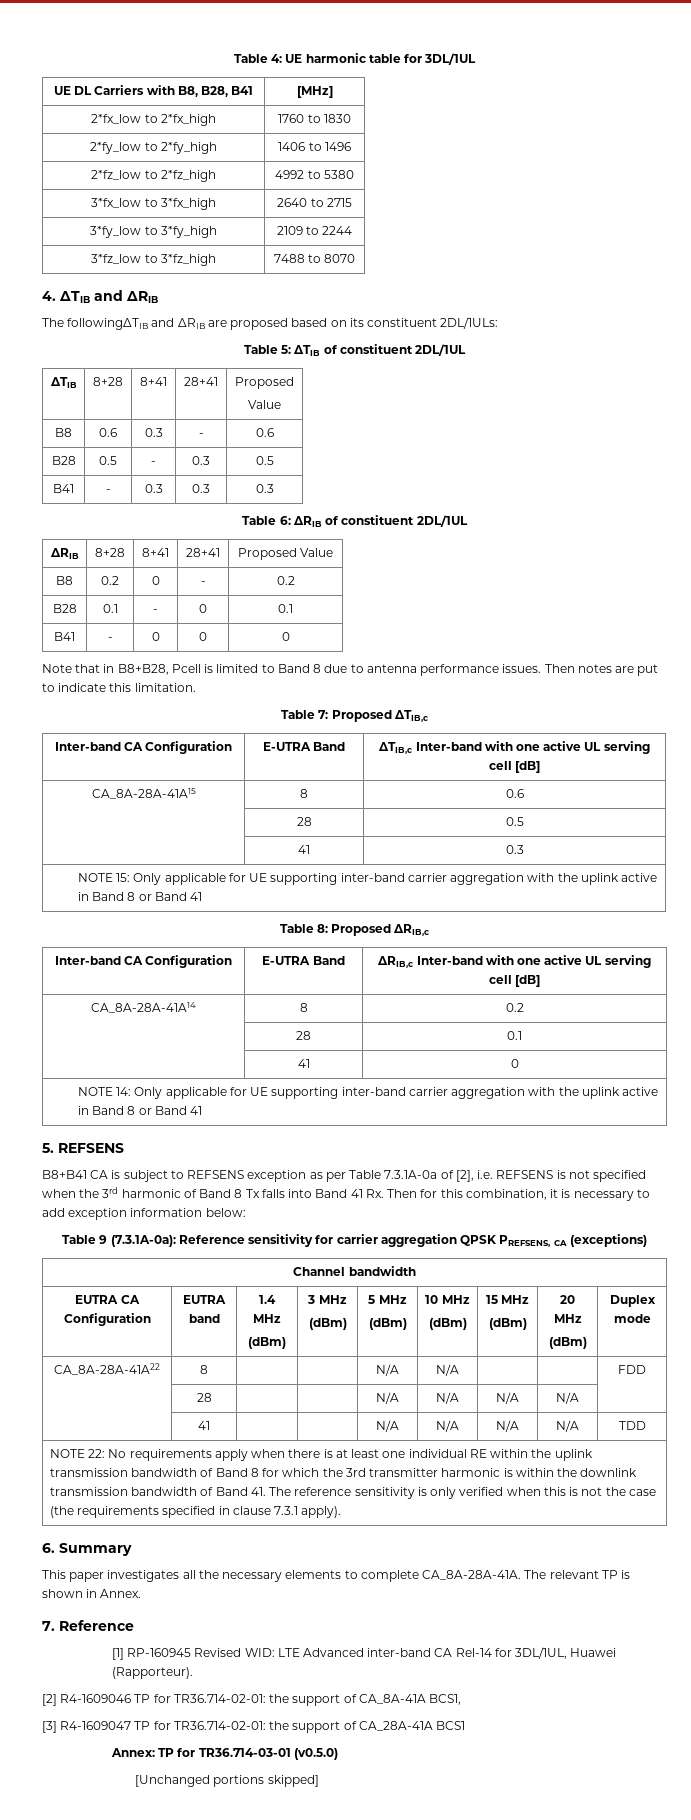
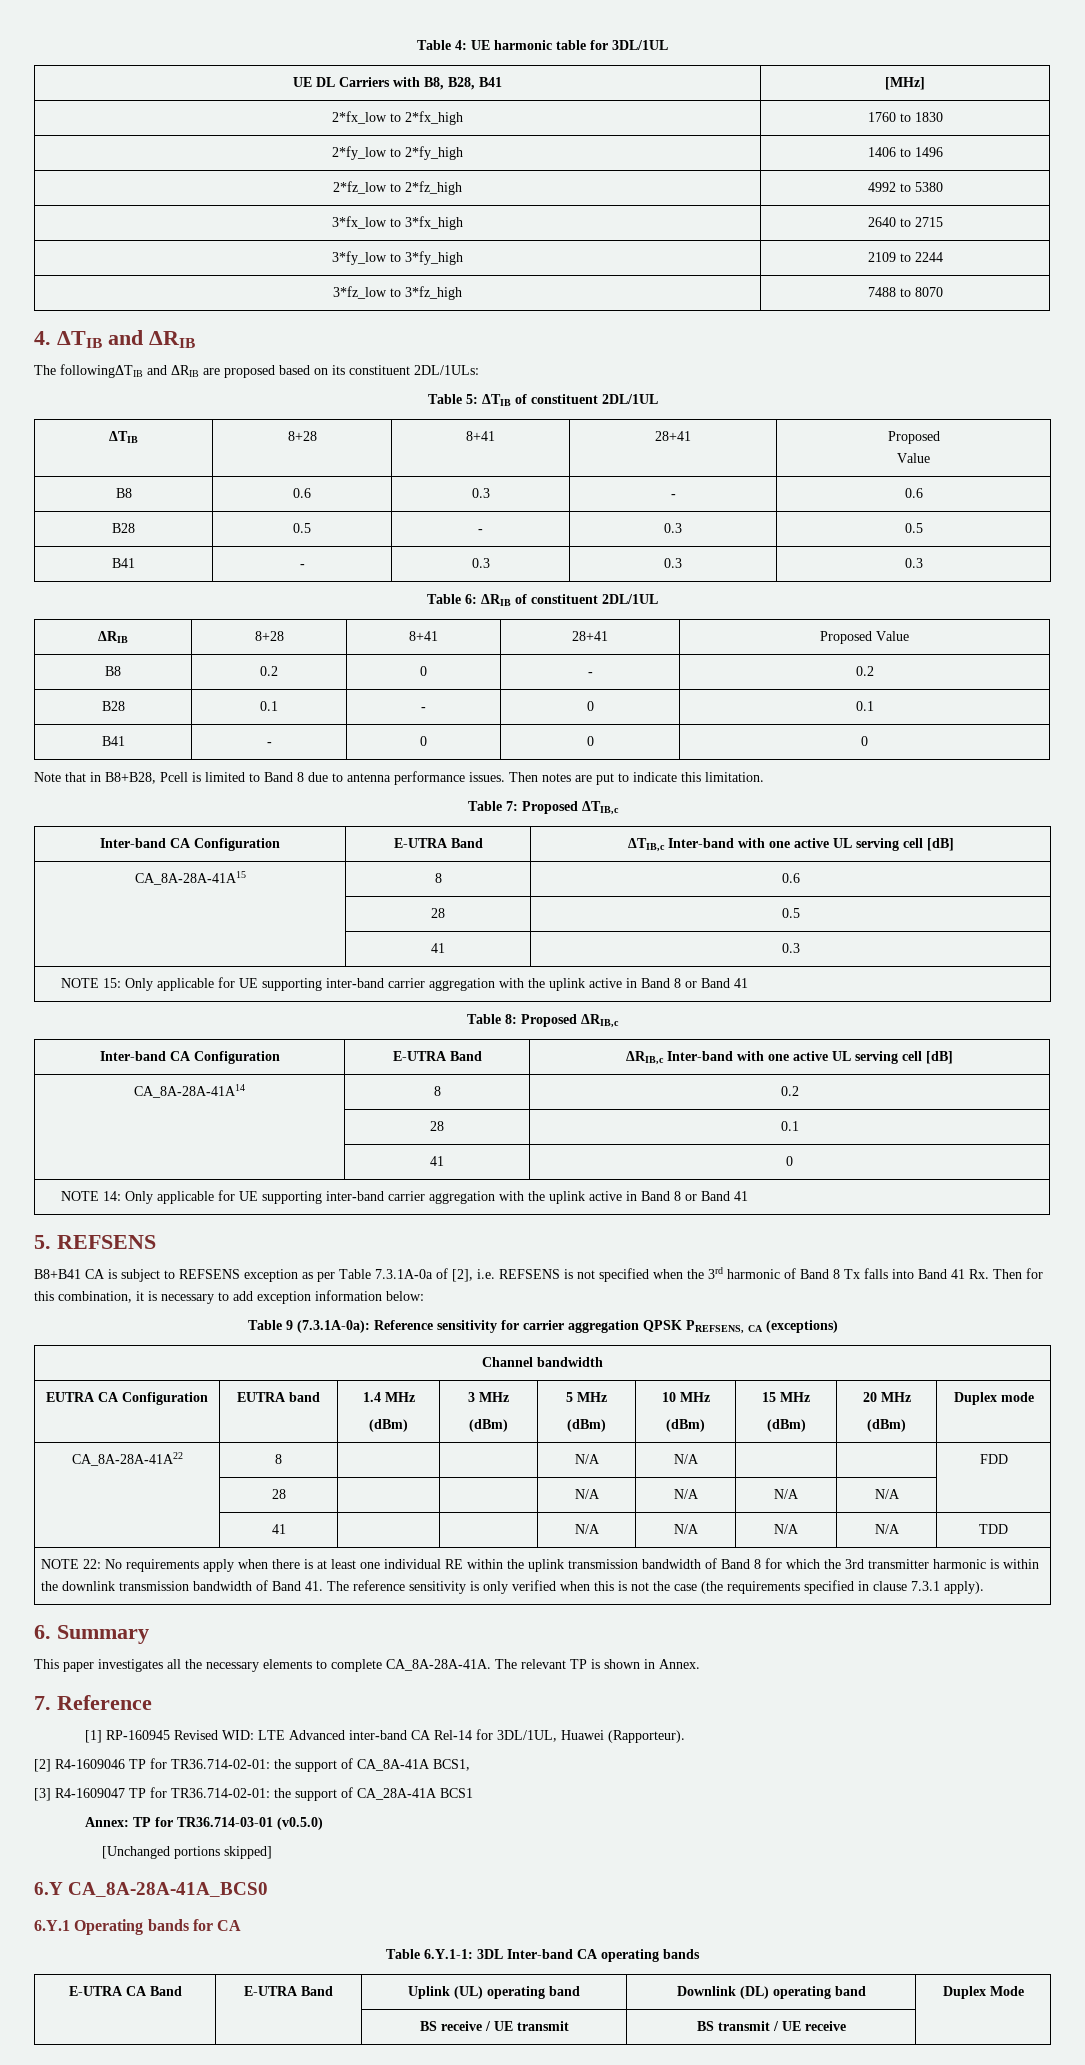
(319, 1781) none -> [34,1882,269,1897] [34,1919,242,1935] [386,1949,700,1962] [68,1986,182,1996] [244,1986,333,1996] [408,1986,580,1999] [676,1986,866,1999] [942,1986,1024,1999] [419,2021,569,2031] [696,2021,846,2031] // 6.Y CA_8A-28A-41A_BCS0 // 6.Y.1 Operating bands for CA // Table 6.Y.1-1: 3DL Inter-band CA operating bands // E-UTRA CA Band | E-UTRA Band | Uplink (UL) operating band | Downlink (DL) operating band | Duplex Mode // | | BS receive / UE transmit | BS transmit / UE receive |

